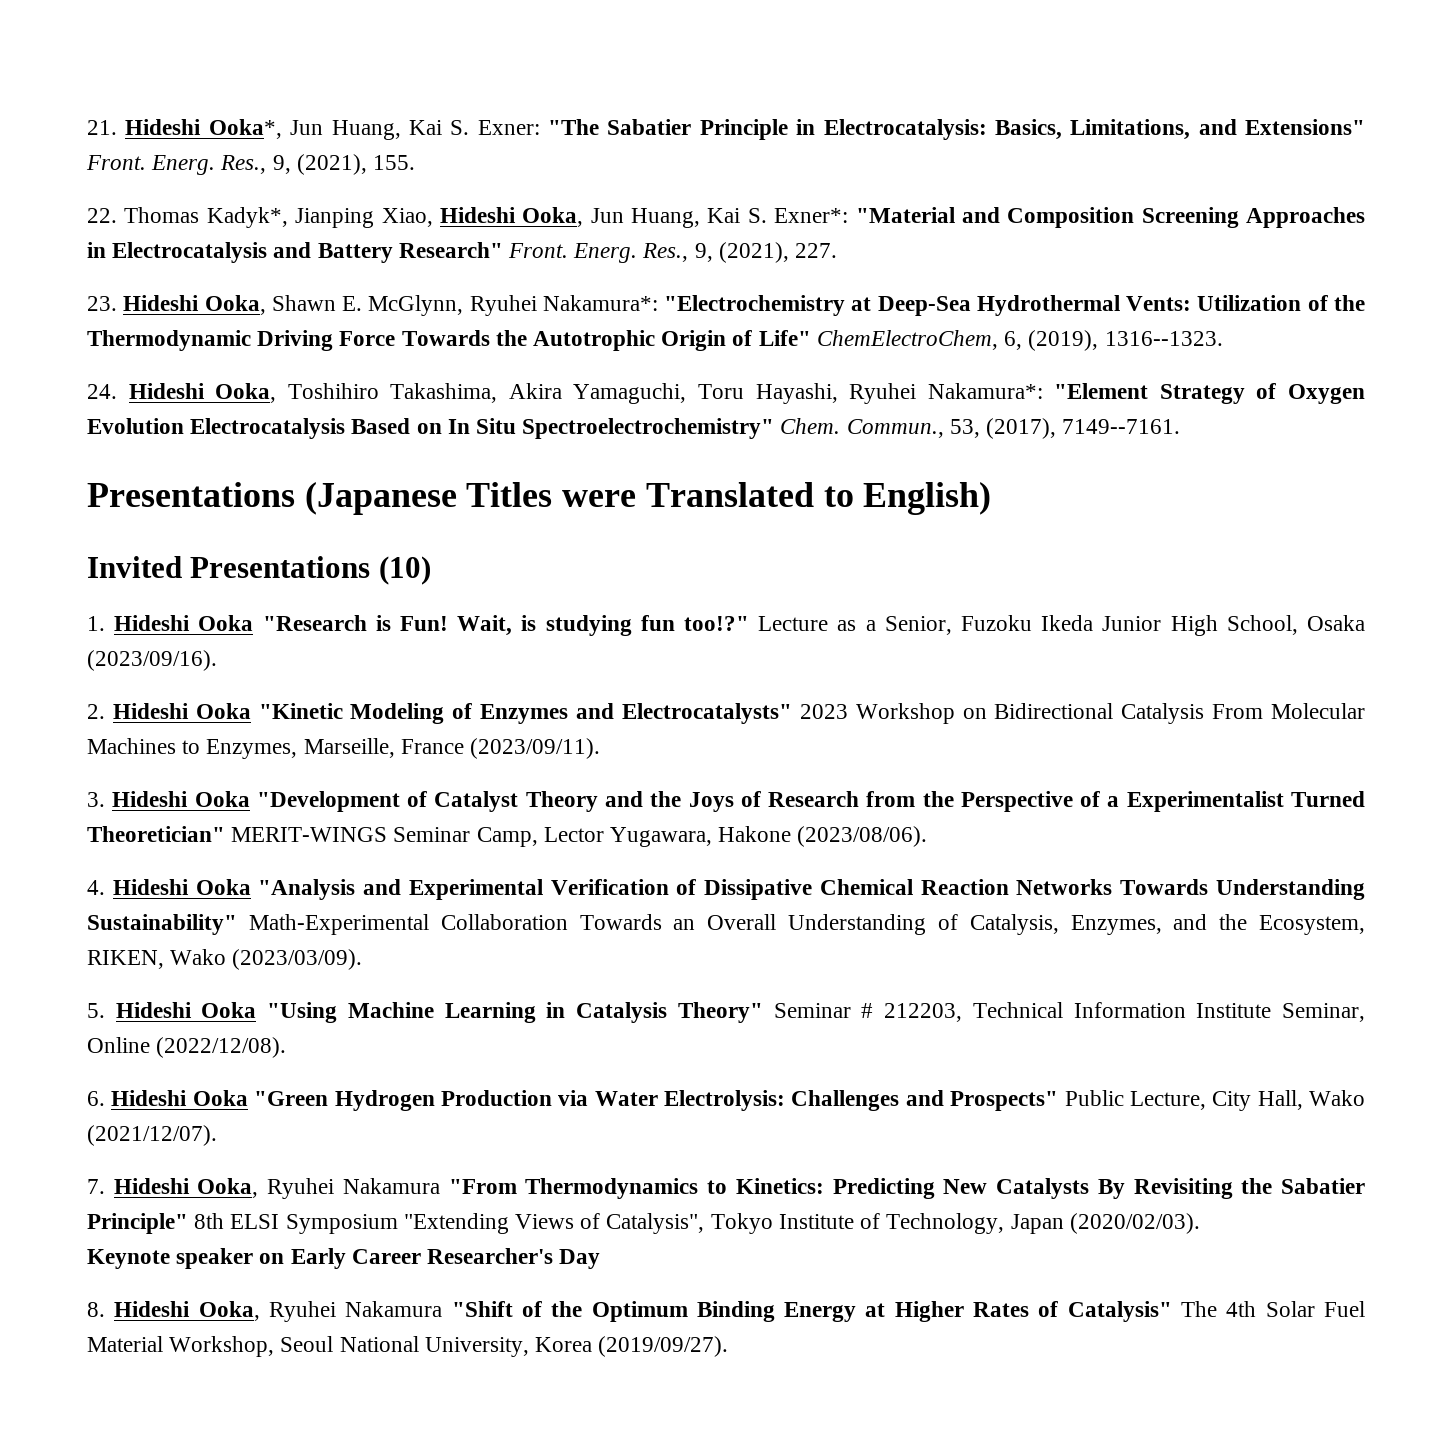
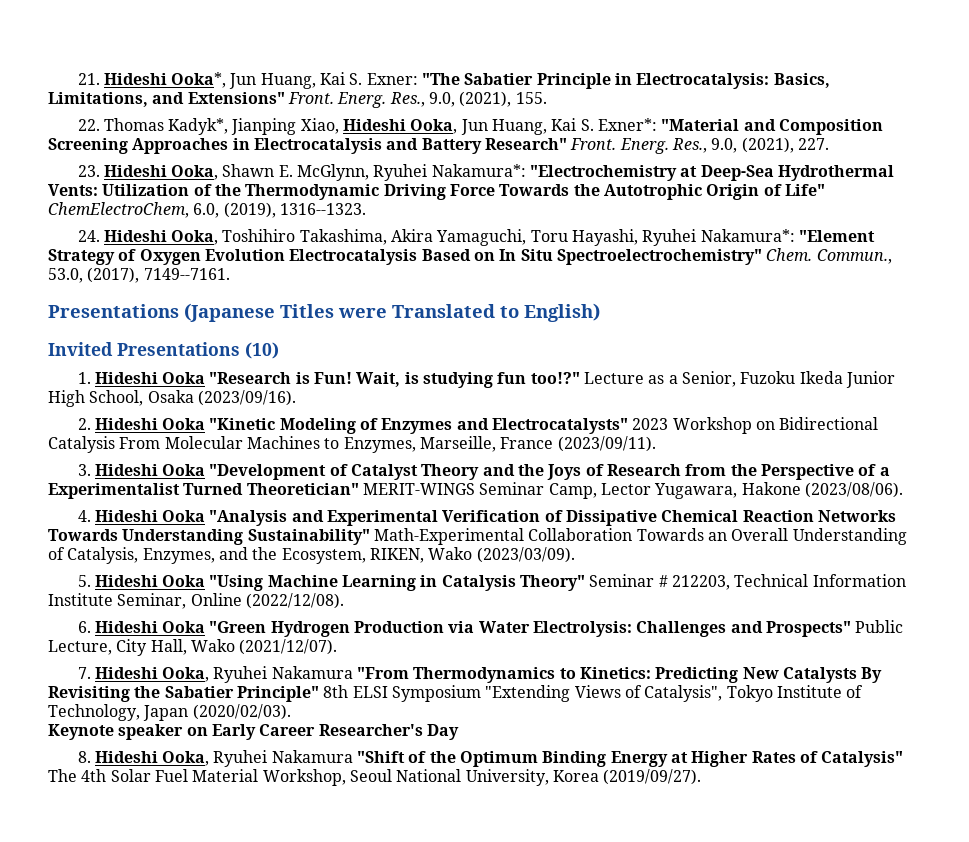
[272,155,291,174] 9, -> [428,92,455,107] 9.0,
[694,243,713,262] 9, -> [711,138,738,153] 9.0,
[1004,331,1023,350] 6, -> [193,203,220,218] 6.0,
[949,419,980,438] 53, -> [48,268,83,283] 53.0,

